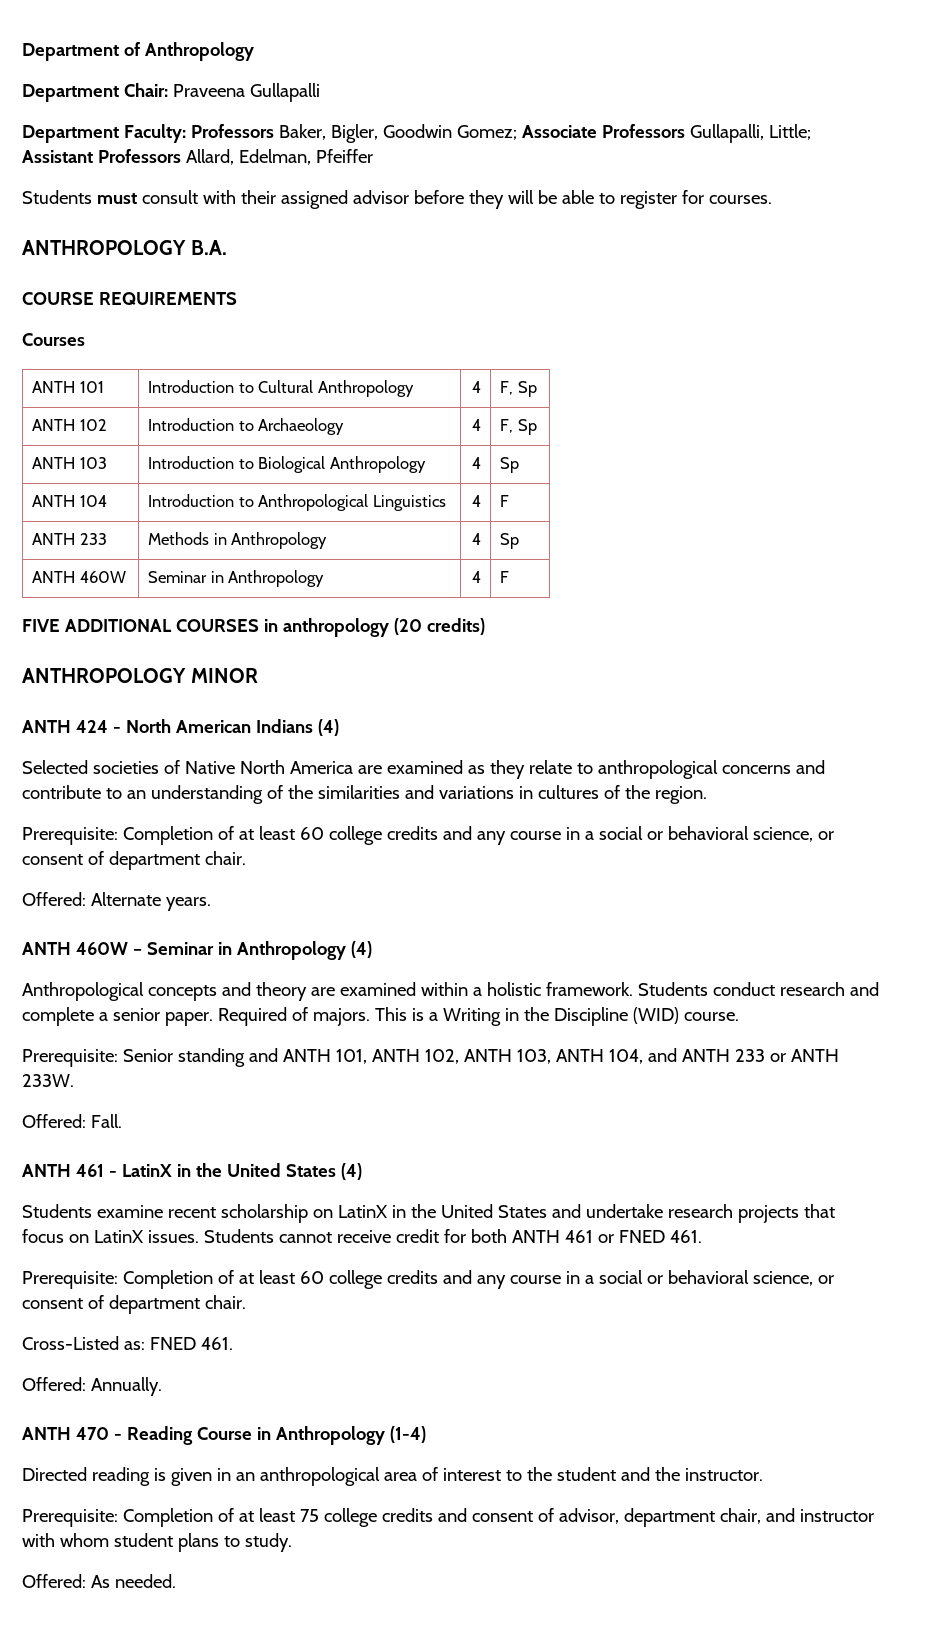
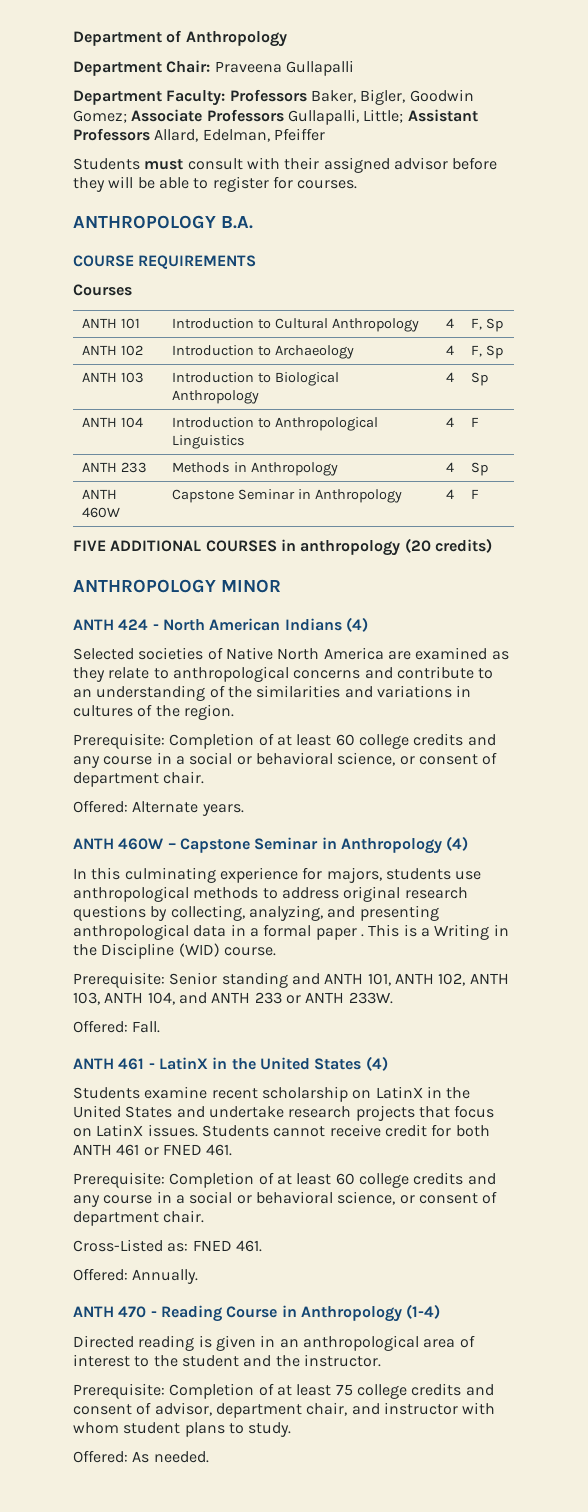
(126, 577) none -> [172,489,235,503] Capstone
(142, 952) none -> [179,838,250,853] Capstone
[22,982,879,1001] [22,1007,370,1026] Anthropological concepts and theory are examined within a holistic framework. Students conduct research and complete a senior paper. Required of majors. -> [73,867,482,883] [73,886,468,902] [73,905,439,921] [73,924,364,940] In this culminating experience for majors, students use anthropological methods to address original research questions by collecting, analyzing, and presenting anthropological data in a formal paper .

